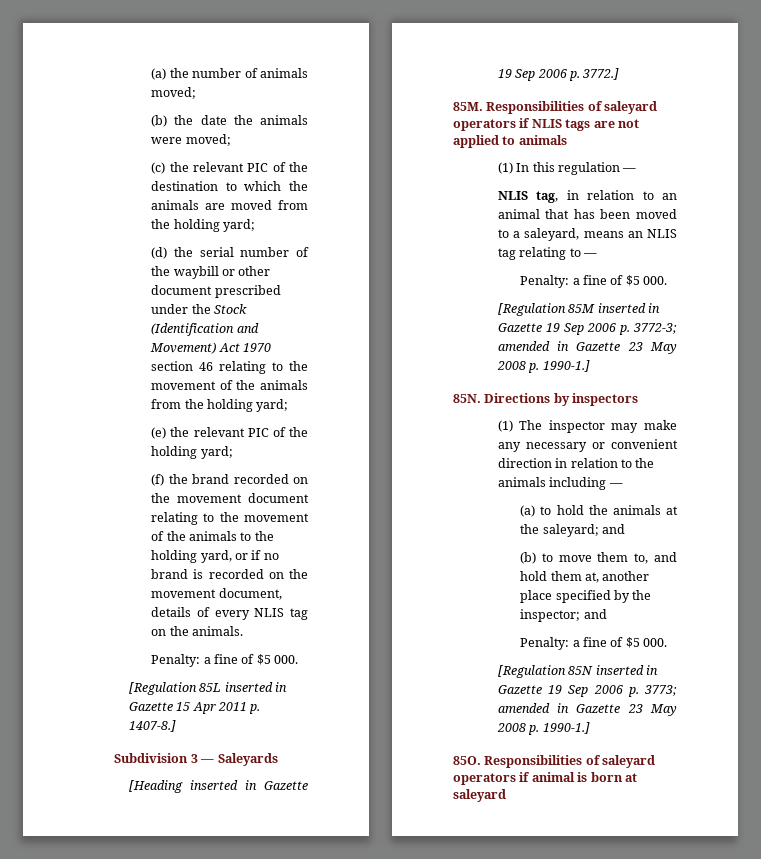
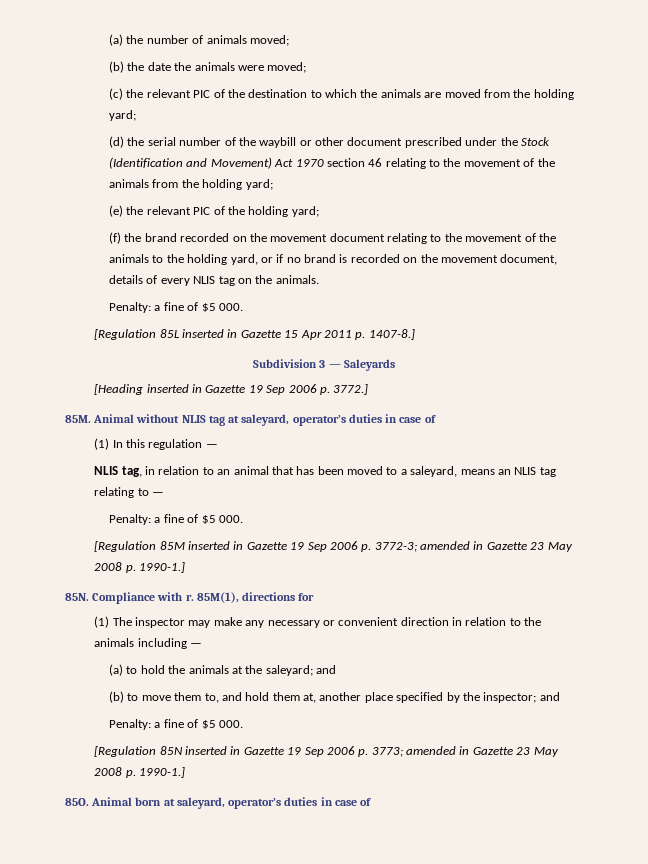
[486,101,658,114] [453,118,639,131] [453,135,567,148] Responsibilities of saleyard operators if NLIS tags are not applied to animals -> [93,414,436,426] Animal without NLIS tag at saleyard, operator’s duties in case of
[484,393,639,406] Directions by inspectors -> [92,592,315,604] Compliance with r. 85M(1), directions for
[484,755,656,768] [453,772,637,785] [453,789,506,802] Responsibilities of saleyard operators if animal is born at saleyard -> [91,797,372,809] Animal born at saleyard, operator’s duties in case of

